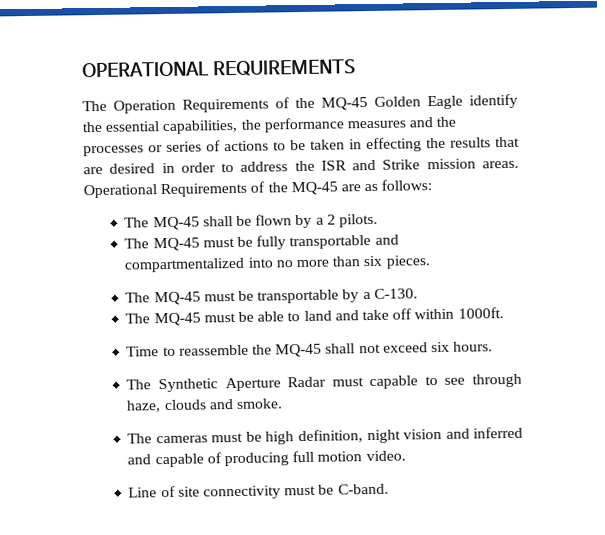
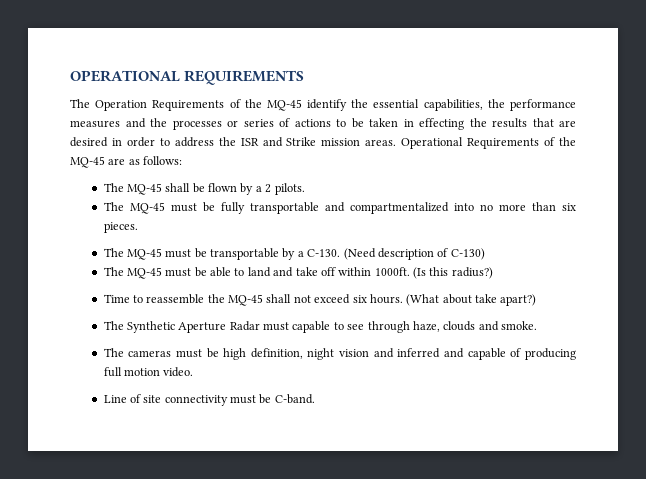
[374,95,463,110] Golden Eagle -> (302, 105) none
(418, 293) none -> [343,248,485,260] (Need description of C-130)
(504, 313) none -> [413,267,493,279] (Is this radius?)
(494, 346) none -> [406,294,537,306] (What about take apart?)

